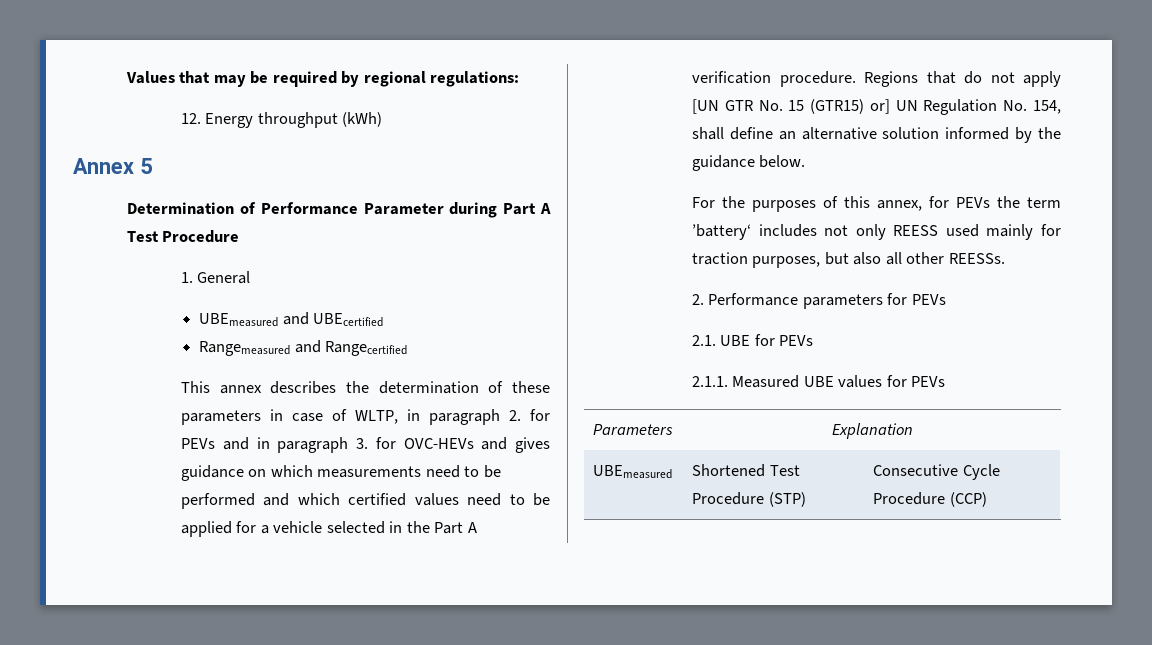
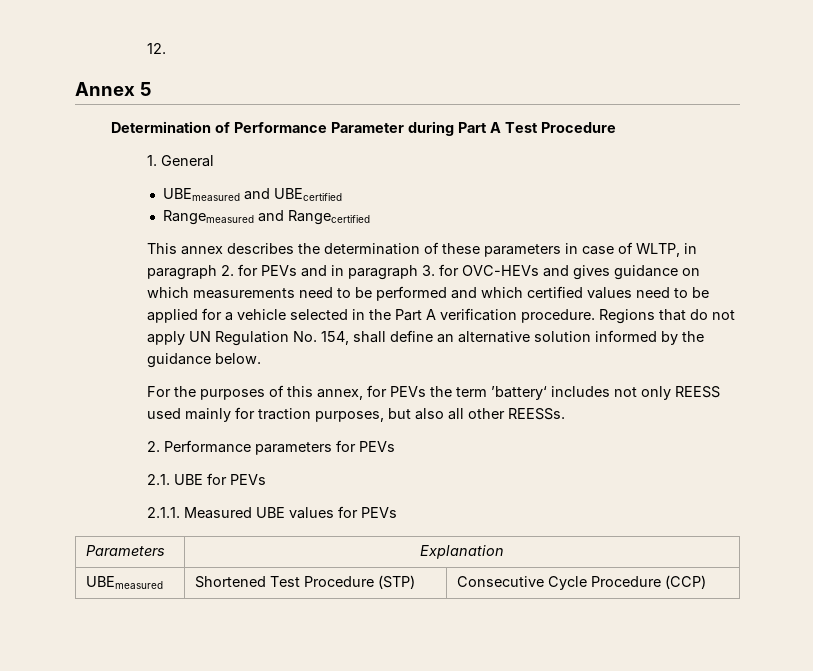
[125,71,520,87] [180,112,383,128] Values that may be required by regional regulations: // 12. Energy throughput (kWh) -> [147,43,167,54] 12.
[691,99,890,114] [UN GTR No. 15 (GTR15) or] -> (186, 338) none

